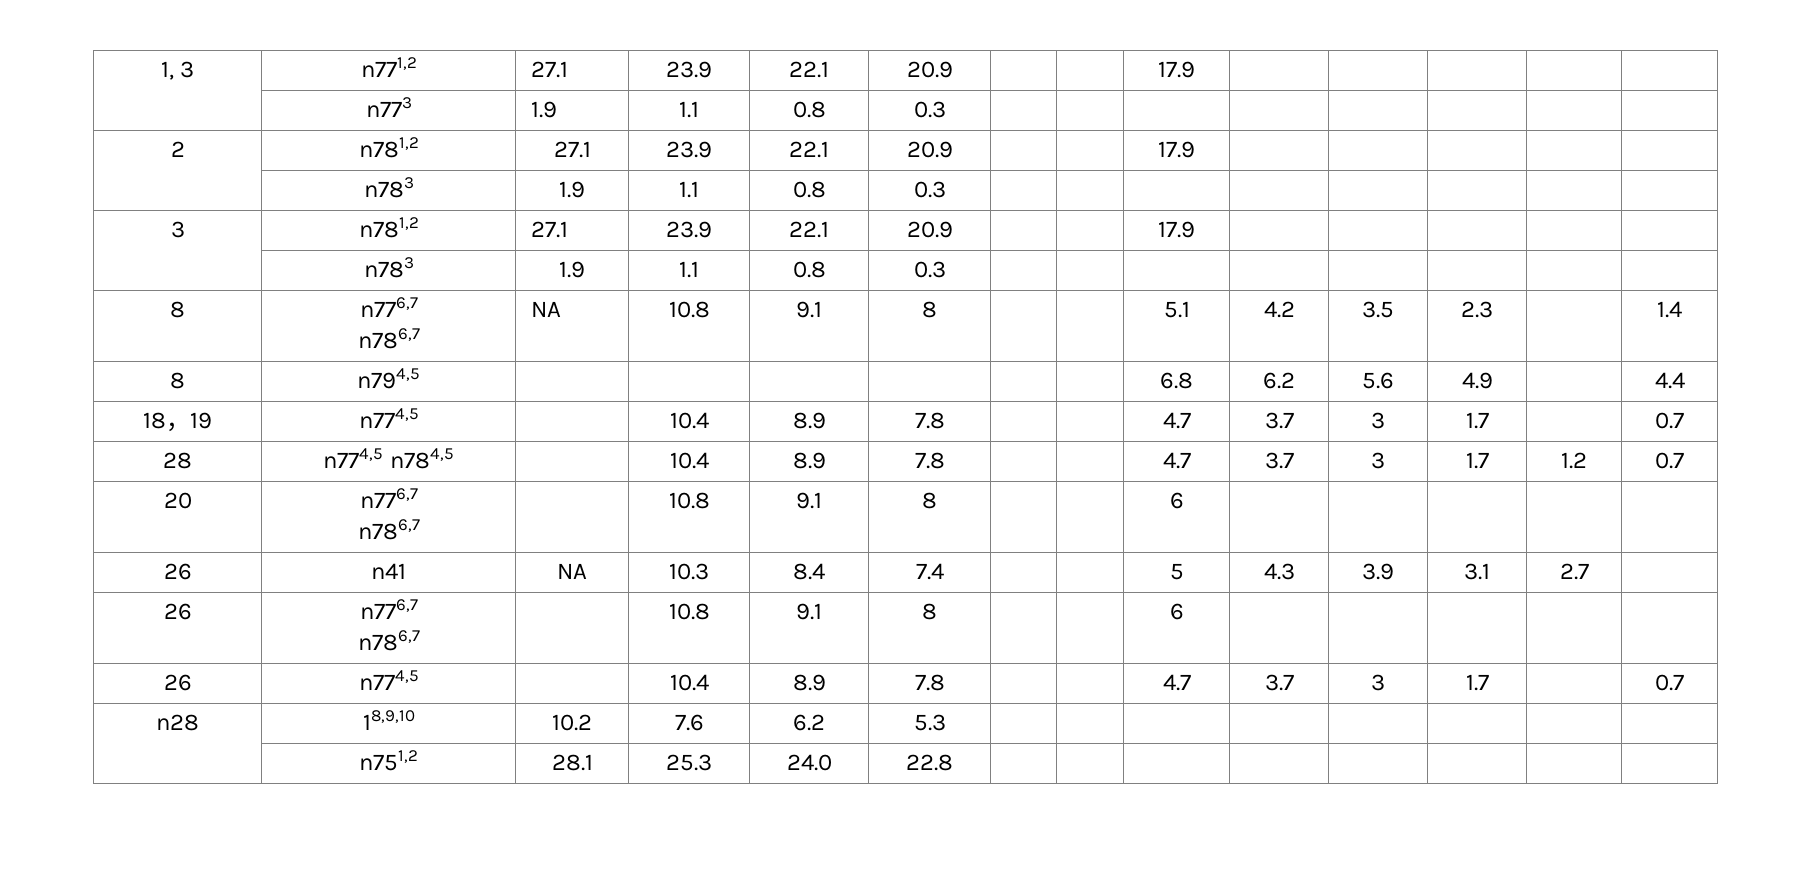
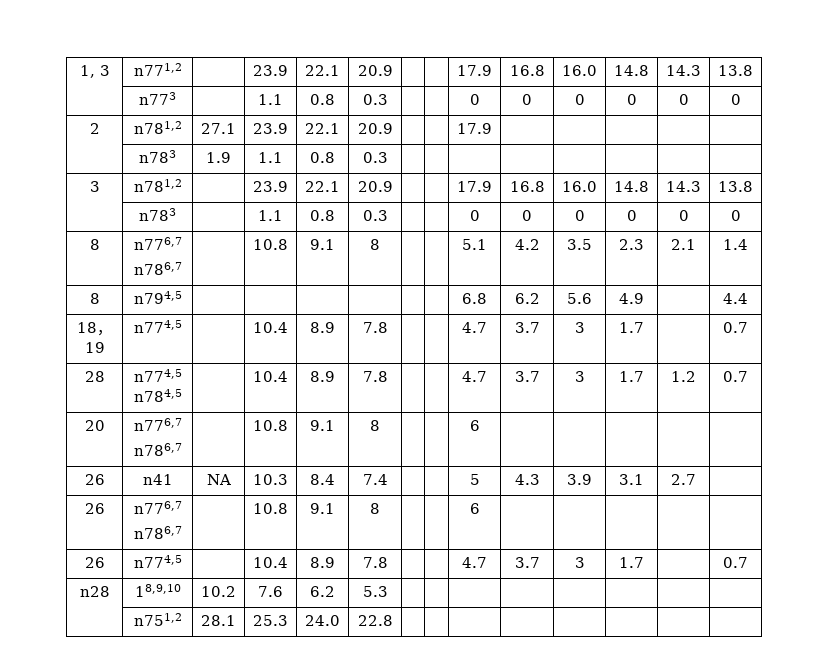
[530,61,568,78] [666,61,712,78] [789,61,829,78] [906,61,953,78] [1158,61,1195,78] 27.1 | 23.9 | 22.1 | 20.9 | | | 17.9 | | | | | -> [253,65,288,76] [305,65,340,76] [357,65,393,76] [457,65,492,76] [509,65,545,76] [562,65,597,76] [614,65,649,76] [666,65,701,76] [718,65,753,76] | 23.9 | 22.1 | 20.9 | | | 17.9 | 16.8 | 16.0 | 14.8 | 14.3 | 13.8
[530,101,557,118] [679,101,699,118] [792,101,826,118] [913,101,946,118] 1.9 | 1.1 | 0.8 | 0.3 | | | | | | | | -> [258,94,283,105] [310,94,335,105] [362,94,388,105] [469,94,480,105] [522,94,532,105] [574,94,585,105] [626,94,637,105] [678,94,689,105] [730,94,741,105] | 1.1 | 0.8 | 0.3 | | | 0 | 0 | 0 | 0 | 0 | 0
[530,221,568,238] [666,221,712,238] [789,221,829,238] [906,221,953,238] [1158,221,1195,238] [363,257,414,278] [559,261,585,278] [679,261,699,278] [792,261,826,278] [913,261,946,278] 27.1 | 23.9 | 22.1 | 20.9 | | | 17.9 | | | | | // | n783 | 1.9 | 1.1 | 0.8 | 0.3 | | | | | | | | -> [253,181,288,192] [305,181,340,192] [357,181,393,192] [457,181,492,192] [509,181,545,192] [562,181,597,192] [614,181,649,192] [666,181,701,192] [718,181,753,192] [139,208,176,221] [258,210,283,221] [310,210,335,221] [362,210,388,221] [469,210,480,221] [522,210,532,221] [574,210,585,221] [626,210,637,221] [678,210,689,221] [730,210,741,221] | 23.9 | 22.1 | 20.9 | | | 17.9 | 16.8 | 16.0 | 14.8 | 14.3 | 13.8 // | n783 | | 1.1 | 0.8 | 0.3 | | | 0 | 0 | 0 | 0 | 0 | 0
[530,301,561,317] NA -> (182, 268) none
(1493, 309) none -> [671,239,696,250] 2.1

